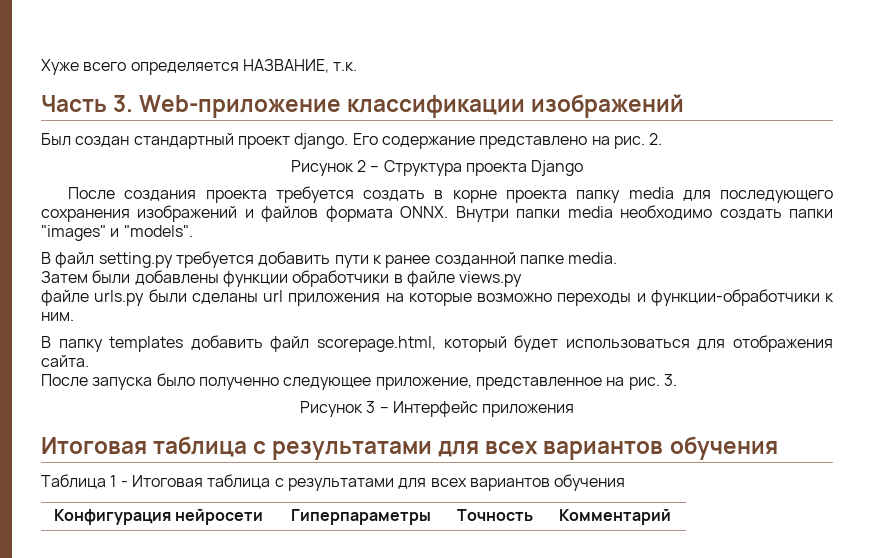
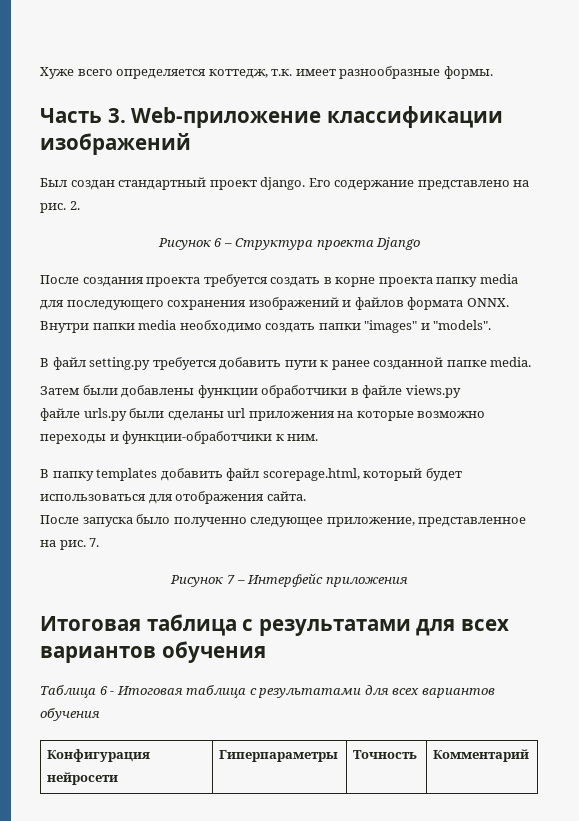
[242,59,329,73] НАЗВАНИЕ, -> [208,69,268,79] коттедж,
(358, 66) none -> [295,66,493,79] имеет разнообразные формы.
[357,160,367,172] 2 -> [214,238,223,247] 6
[663,374,677,386] [299,401,376,417] 3. // Рисунок 3 -> [89,538,100,547] [170,575,235,587] 7. // Рисунок 7
[110,475,117,487] 1 -> [99,686,108,695] 6

